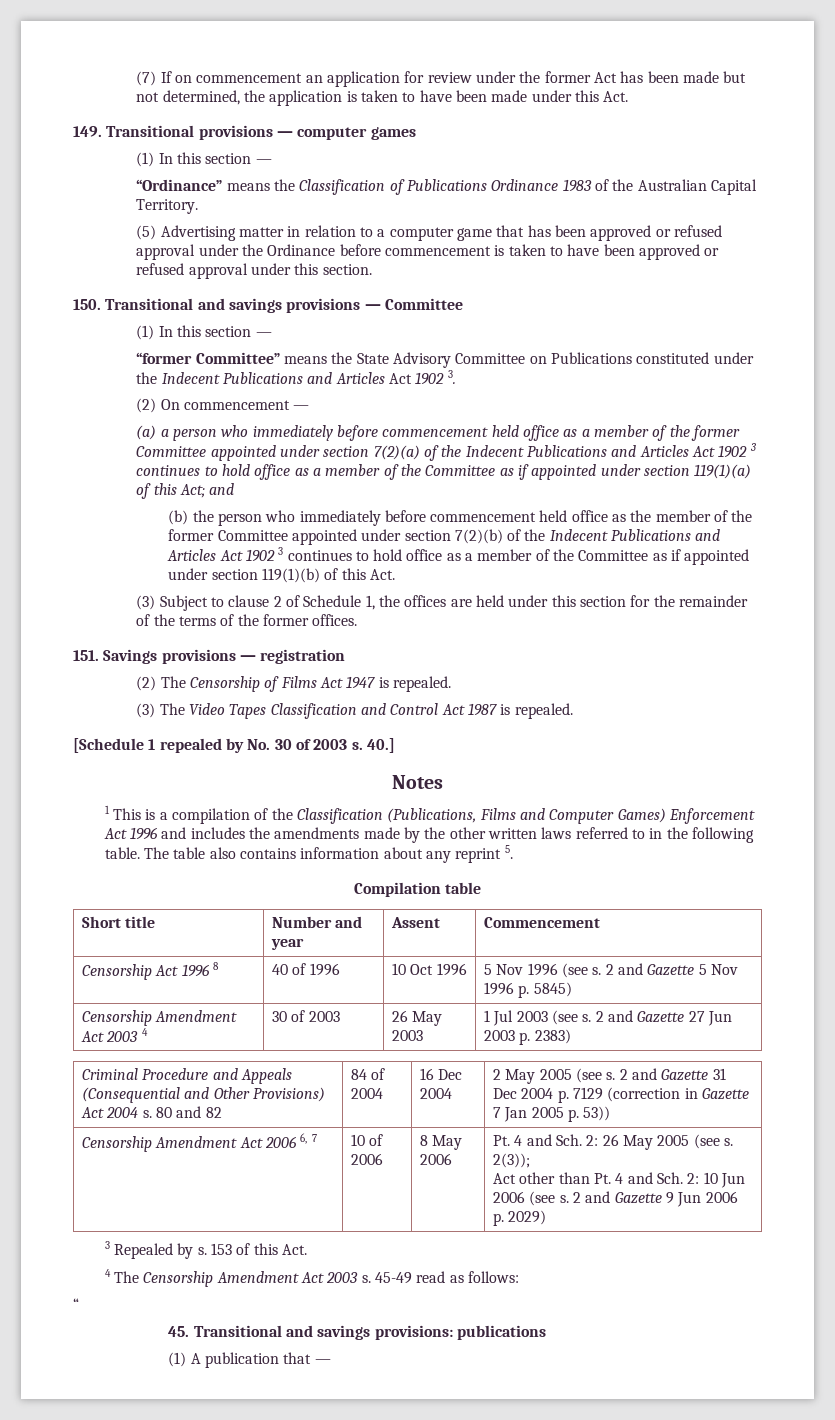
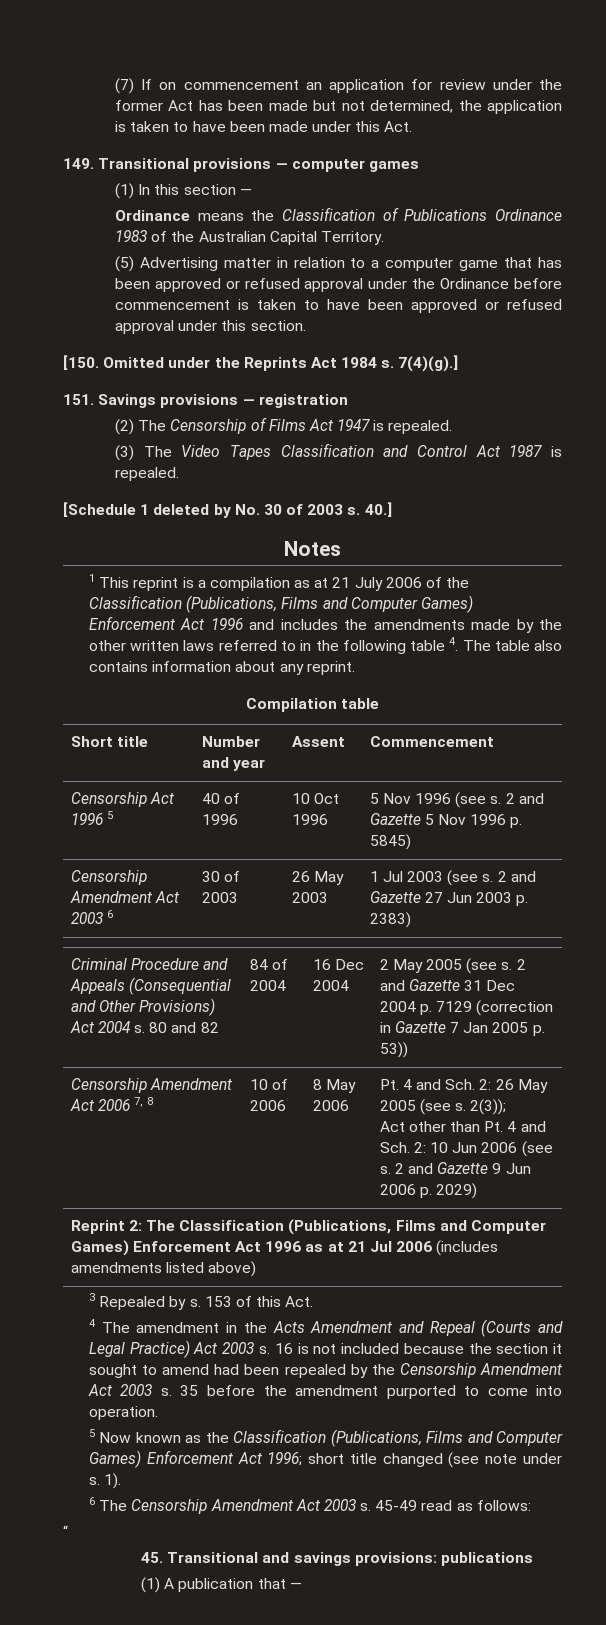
[136,179,223,191] “Ordinance” -> [114,210,190,221] Ordinance
[73,298,463,313] [136,325,272,340] [136,352,754,368] [136,370,456,385] [136,398,310,413] [136,425,740,441] [136,443,756,461] [136,464,752,480] [136,483,235,499] [168,510,753,526] [168,529,721,545] [167,547,750,565] [168,568,395,583] [136,595,748,611] [136,614,358,626] 150. Transitional and savings provisions — Committee // (1) In this section — // “former Committee” means the State Advisory Committee on Publications constituted under the Indecent Publications and Articles Act 1902 3. // (2) On commencement — // (a) a person who immediately before commencement held office as a member of the former Committee appointed under section 7(2)(a) of the Indecent Publications and Articles Act 1902 3 continues to hold office as a member of the Committee as if appointed under section 119(1)(a) of this Act; and // (b) the person who immediately before commencement held office as the member of the former Committee appointed under section 7(2)(b) of the Indecent Publications and Articles Act 1902 3 continues to hold office as a member of the Committee as if appointed under section 119(1)(b) of this Act. // (3) Subject to clause 2 of Schedule 1, the offices are held under this section for the remainder of the terms of the former offices. -> [63,355,459,372] [150. Omitted under the Reprints Act 1984 s. 7(4)(g).]
[159,738,222,753] repealed -> [153,504,210,515] deleted
(142, 814) none -> [133,577,179,591] reprint
(251, 816) none -> [294,577,422,591] as at 21 July 2006
[104,847,140,859] table. -> [409,637,459,651] table 4.
[455,845,513,863] reprint 5. -> [306,661,355,675] reprint.
[213,962,220,970] 8 -> [106,811,113,819] 5
[141,1028,148,1036] 4 -> [106,910,113,918] 6
[300,1133,317,1144] 6, 7 -> [134,1097,154,1107] 7, 8
(547, 1217) none -> [70,1219,546,1235] [70,1240,499,1256] [70,1261,257,1277] // Reprint 2: The Classification (Publications, Films and Computer Games) Enforcement Act 1996 as at 21 Jul 2006 (includes amendments listed above)
(140, 1277) none -> [136,1319,563,1337] [88,1340,563,1358] [88,1363,563,1378] [87,1384,562,1399] [88,1406,158,1420] [88,1429,563,1447] [88,1450,562,1468] [88,1473,122,1489] [88,1497,128,1511] amendment in the Acts Amendment and Repeal (Courts and Legal Practice) Act 2003 s. 16 is not included because the section it sought to amend had been repealed by the Censorship Amendment Act 2003 s. 35 before the amendment purported to come into operation. // 5 Now known as the Classification (Publications, Films and Computer Games) Enforcement Act 1996; short title changed (see note under s. 1). // 6 The

